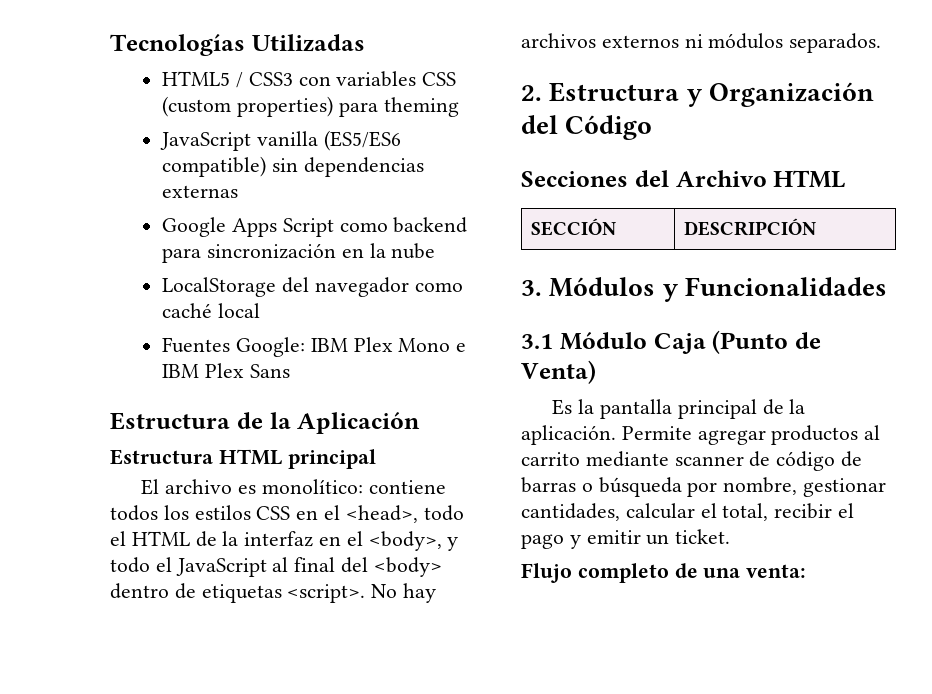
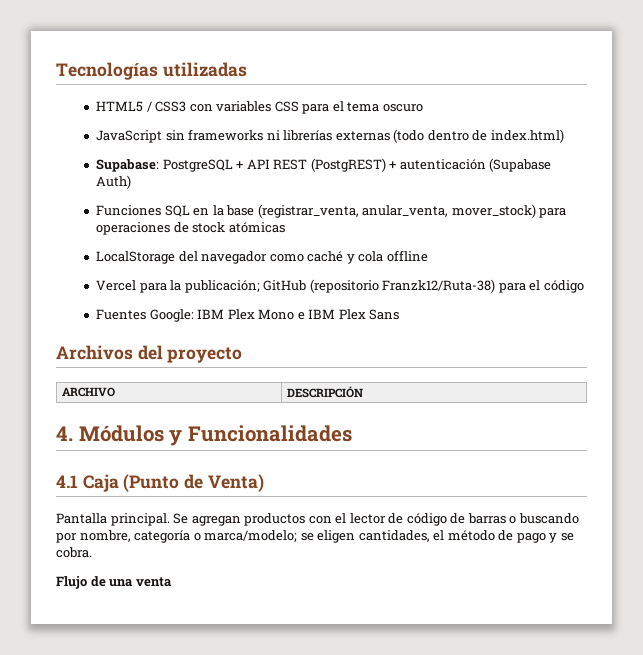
[251,34,365,52] Utilizadas -> [162,62,247,77] utilizadas
[162,96,459,117] [160,130,401,151] [162,156,424,177] [162,185,239,198] [162,217,468,237] [162,243,436,263] (custom properties) para theming // JavaScript vanilla (ES5/ES6 compatible) sin dependencias externas // Google Apps Script como backend para sincronización en la nube -> [302,101,423,114] [96,129,564,143] [96,158,552,172] [96,175,132,189] [96,204,567,218] [96,222,285,235] para el tema oscuro // JavaScript sin frameworks ni librerías externas (todo dentro de index.html) // Supabase: PostgreSQL + API REST (PostgREST) + autenticación (Supabase Auth) // Funciones SQL en la base (registrar_venta, anular_venta, mover_stock) para operaciones de stock atómicas
[217,303,260,318] local -> [346,250,428,264] [96,279,584,293] y cola offline // Vercel para la publicación; GitHub (repositorio Franzk12/Ruta-38) para el código
[110,412,421,434] [110,449,376,469] [141,479,446,495] [110,505,464,523] [110,531,459,551] [110,557,442,577] [110,583,437,603] [521,33,882,53] [521,82,874,107] [521,115,653,140] [521,170,846,188] [531,218,618,236] Estructura de la Aplicación // Estructura HTML principal // El archivo es monolítico: contiene todos los estilos CSS en el <head>, todo el HTML de la interfaz en el <body>, y todo el JavaScript al final del <body> dentro de etiquetas <script>. No hay archivos externos ni módulos separados. // 2. Estructura y Organización del Código // Secciones del Archivo HTML // SECCIÓN -> [56,345,243,363] [62,387,116,397] Archivos del proyecto // ARCHIVO
[521,280,542,296] 3. -> [56,426,73,441] 4.
[521,332,647,350] 3.1 Módulo -> [56,475,78,488] 4.1
[552,399,806,419] [521,425,881,445] [521,451,744,467] Es la pantalla principal de la aplicación. Permite agregar productos al carrito mediante scanner -> [56,513,386,526] Pantalla principal. Se agregan productos con el lector
[598,477,682,497] búsqueda -> [518,513,579,524] buscando
[803,478,887,497] [521,503,855,521] [521,529,731,549] gestionar cantidades, calcular el total, recibir el pago y emitir un ticket. -> [134,530,574,543] [56,547,92,558] categoría o marca/modelo; se eligen cantidades, el método de pago y se cobra.
[577,563,669,583] completo -> (87, 582) none
[746,564,807,578] venta: -> [135,577,172,587] venta

